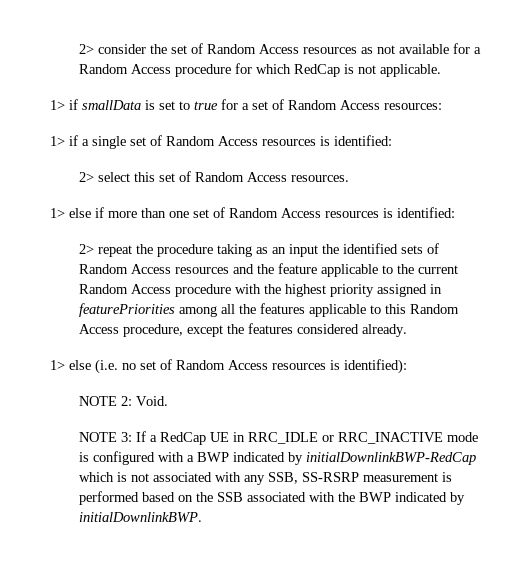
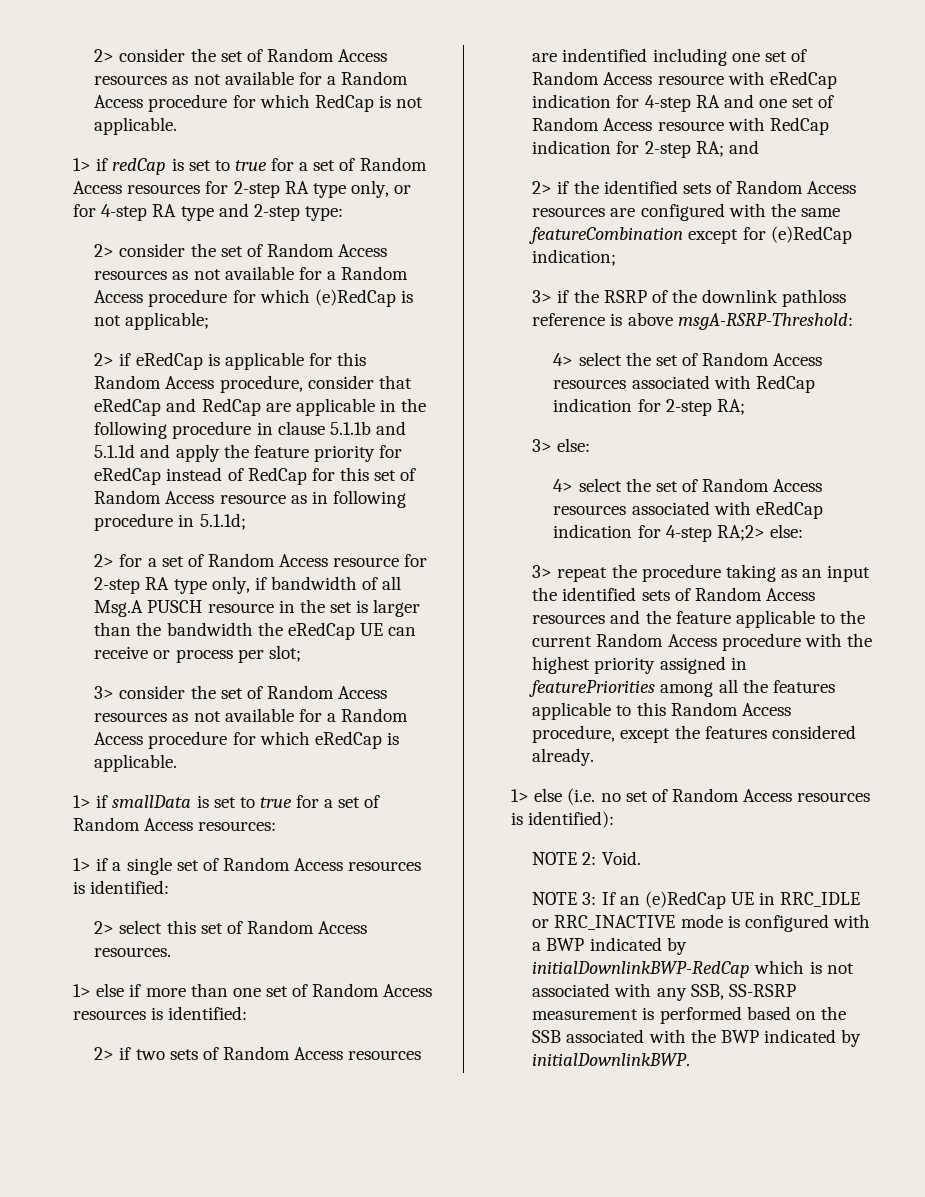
(441, 70) none -> [73,157,427,175] [73,180,412,198] [73,203,343,221] [94,243,388,257] [94,266,409,280] [94,289,413,307] [94,312,210,330] [94,352,367,370] [94,375,412,393] [94,398,427,416] [94,421,406,439] [94,444,403,462] [94,467,417,485] [94,490,406,508] [94,513,246,531] [94,553,428,567] [94,576,402,594] [94,599,421,617] [94,622,417,640] [94,645,301,663] [94,685,388,699] [94,708,409,722] [94,731,399,749] [94,754,178,772] // 1> if redCap is set to true for a set of Random Access resources for 2-step RA type only, or for 4-step RA type and 2-step type: // 2> consider the set of Random Access resources as not available for a Random Access procedure for which (e)RedCap is not applicable; // 2> if eRedCap is applicable for this Random Access procedure, consider that eRedCap and RedCap are applicable in the following procedure in clause 5.1.1b and 5.1.1d and apply the feature priority for eRedCap instead of RedCap for this set of Random Access resource as in following procedure in 5.1.1d; // 2> for a set of Random Access resource for 2-step RA type only, if bandwidth of all Msg.A PUSCH resource in the set is larger than the bandwidth the eRedCap UE can receive or process per slot; // 3> consider the set of Random Access resources as not available for a Random Access procedure for which eRedCap is applicable.
(94, 249) none -> [119,1046,422,1060] [532,48,807,66] [532,71,837,89] [532,94,835,112] [532,117,829,135] [532,140,759,158] [532,180,857,194] [532,203,840,221] [529,226,852,244] [532,249,617,266] [532,289,847,307] [532,312,853,330] [553,352,823,366] [553,375,815,393] [553,398,745,416] [532,438,591,452] [553,478,823,492] [553,501,823,519] [553,524,803,542] [532,565,553,578] if two sets of Random Access resources are indentified including one set of Random Access resource with eRedCap indication for 4-step RA and one set of Random Access resource with RedCap indication for 2-step RA; and // 2> if the identified sets of Random Access resources are configured with the same featureCombination except for (e)RedCap indication; // 3> if the RSRP of the downlink pathloss reference is above msgA-RSRP-Threshold: // 4> select the set of Random Access resources associated with RedCap indication for 2-step RA; // 3> else: // 4> select the set of Random Access resources associated with eRedCap indication for 4-step RA;2> else: // 3>
[149,432,206,445] a RedCap -> [619,891,726,909] an (e)RedCap

